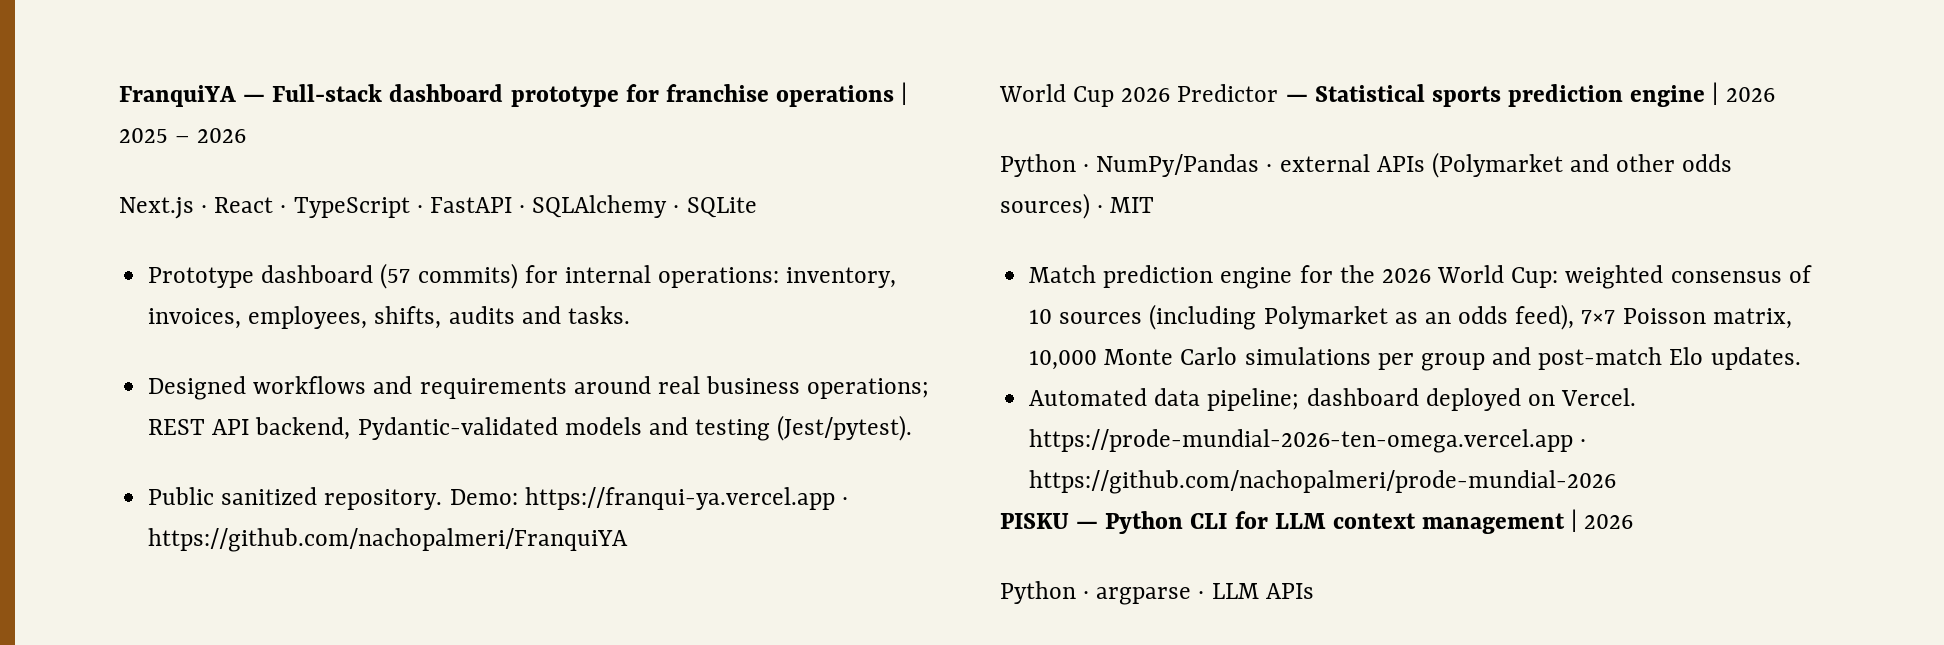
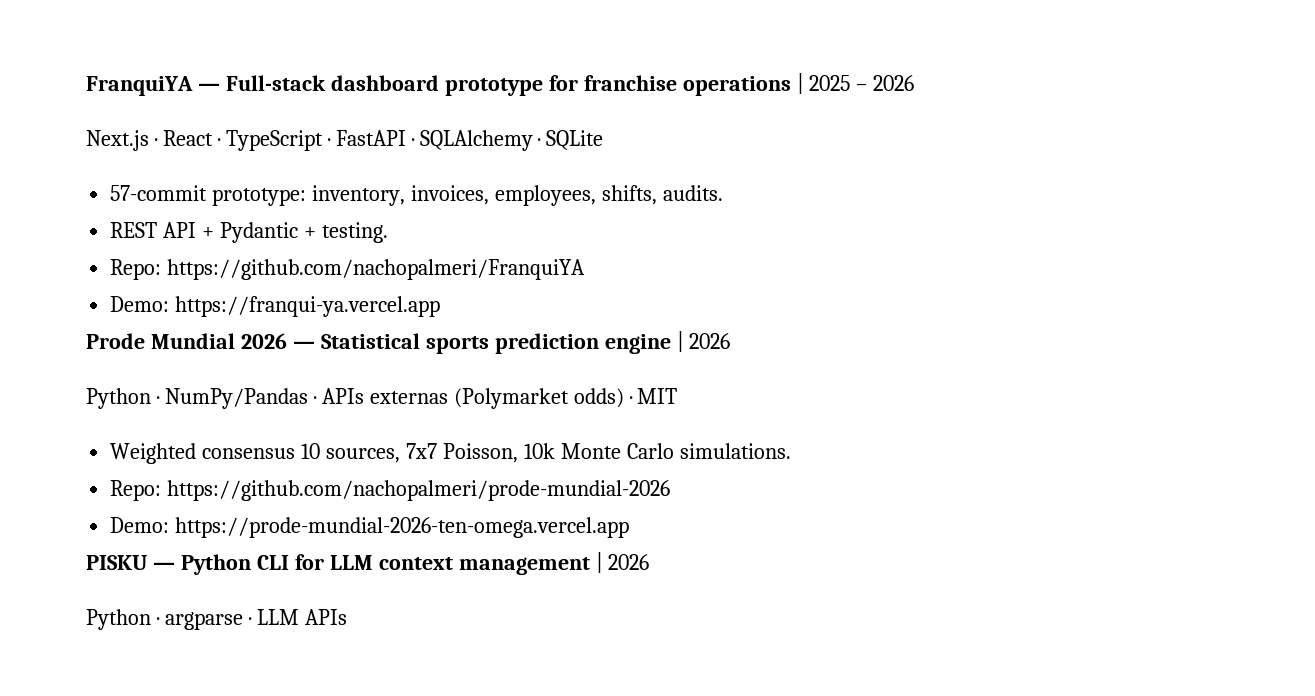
[148,263,897,289] [148,306,630,329] [148,376,930,400] [148,415,913,441] [148,487,848,510] [148,528,629,552] [999,84,1279,107] Prototype dashboard (57 commits) for internal operations: inventory, invoices, employees, shifts, audits and tasks. // Designed workflows and requirements around real business operations; REST API backend, Pydantic-validated models and testing (Jest/pytest). // Public sanitized repository. Demo: https://franqui-ya.vercel.app · https://github.com/nachopalmeri/FranquiYA // World Cup 2026 Predictor -> [110,185,723,206] [110,222,388,243] [110,259,586,280] [110,296,441,317] [86,333,287,349] 57-commit prototype: inventory, invoices, employees, shifts, audits. // REST API + Pydantic + testing. // Repo: https://github.com/nachopalmeri/FranquiYA // Demo: https://franqui-ya.vercel.app // Prode Mundial 2026
[1279,152,1733,178] [1000,193,1155,219] [1029,265,1812,289] [1029,304,1792,330] [1029,347,1801,371] [1029,388,1637,411] external APIs (Polymarket and other odds sources) · MIT // Match prediction engine for the 2026 World Cup: weighted consensus of 10 sources (including Polymarket as an odds feed), 7×7 Poisson matrix, 10,000 Monte Carlo simulations per group and post-match Elo updates. // Automated data pipeline; dashboard deployed on Vercel. -> [321,388,678,409] [110,443,791,464] [110,480,671,501] [110,517,170,533] APIs externas (Polymarket odds) · MIT // Weighted consensus 10 sources, 7x7 Poisson, 10k Monte Carlo simulations. // Repo: https://github.com/nachopalmeri/prode-mundial-2026 // Demo:
[1580,439,1587,447] [1029,470,1617,494] · https://github.com/nachopalmeri/prode-mundial-2026 -> (630, 527) none

